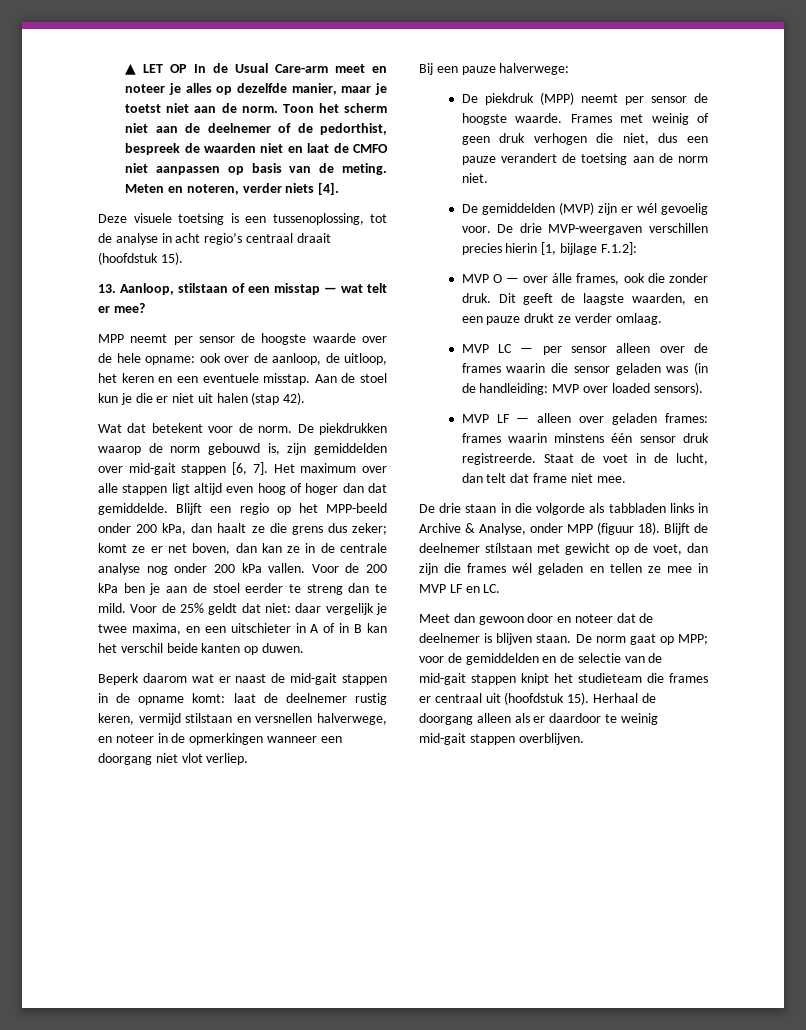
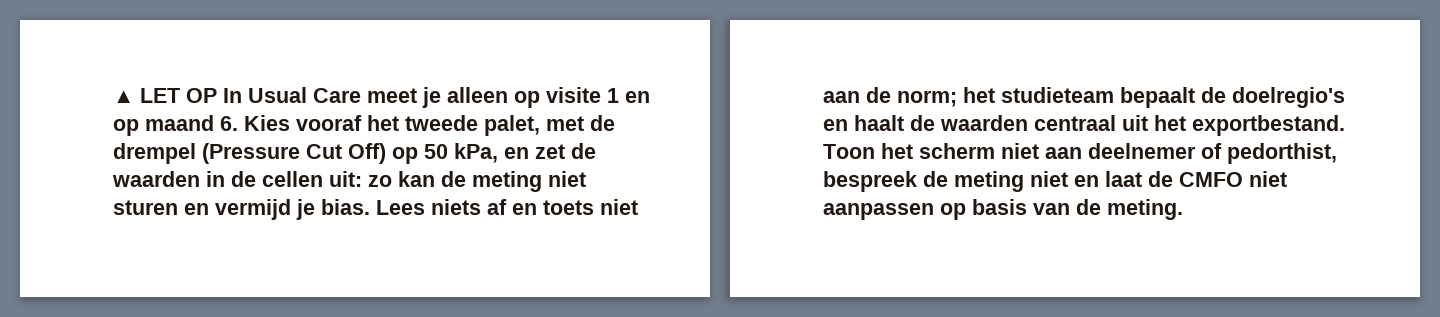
[212,63,387,73] [125,83,387,95] [125,103,278,113] de Usual Care-arm meet en noteer je alles op dezelfde manier, maar je toetst niet aan de norm. -> [248,87,651,108] [113,115,616,136] [113,143,597,164] [112,171,587,192] [113,199,639,220] [823,87,1346,108] [823,115,1346,136] Usual Care meet je alleen op visite 1 en op maand 6. Kies vooraf het tweede palet, met de drempel (Pressure Cut Off) op 50 kPa, en zet de waarden in de cellen uit: zo kan de meting niet sturen en vermijd je bias. Lees niets af en toets niet aan de norm; het studieteam bepaalt de doelregio's en haalt de waarden centraal uit het exportbestand.
[185,123,201,133] de -> (1083, 153) none
[297,123,313,133] de -> (1223, 151) none
[204,143,257,153] waarden -> [954,171,1025,192] meting
[125,182,340,195] [98,213,387,225] [98,233,331,245] [98,252,183,265] [98,283,387,295] [98,303,145,313] [98,333,387,345] [98,353,387,365] [98,373,387,385] [98,392,306,405] [98,423,387,435] [98,443,387,455] [98,462,388,475] [98,483,388,495] [98,503,387,515] [98,523,387,535] [98,543,388,555] [98,563,387,575] [98,583,387,595] [98,603,388,615] [98,623,387,635] [98,643,304,655] [98,673,387,685] [98,693,387,705] [98,713,387,725] [98,733,342,745] [98,753,249,765] [419,63,570,75] [461,92,708,105] [461,113,709,125] [461,133,708,145] [461,153,708,165] [461,173,488,183] [461,202,708,215] [461,223,708,235] [461,242,637,255] [461,273,708,285] [461,293,708,305] [461,313,662,325] [461,343,708,355] [461,362,708,375] [461,382,703,395] [461,413,708,425] [461,433,709,443] [461,453,708,465] [461,473,626,483] [419,503,708,515] [419,522,708,535] [419,543,708,555] [419,563,708,575] [419,584,501,593] [419,613,654,625] [419,633,708,645] [419,653,663,665] [419,673,708,685] [419,692,656,705] [419,713,658,725] [419,733,584,745] Meten en noteren, verder niets [4]. // Deze visuele toetsing is een tussenoplossing, tot de analyse in acht regio’s centraal draait (hoofdstuk 15). // 13. Aanloop, stilstaan of een misstap — wat telt er mee? // MPP neemt per sensor de hoogste waarde over de hele opname: ook over de aanloop, de uitloop, het keren en een eventuele misstap. Aan de stoel kun je die er niet uit halen (stap 42). // Wat dat betekent voor de norm. De piekdrukken waarop de norm gebouwd is, zijn gemiddelden over mid-gait stappen [6, 7]. Het maximum over alle stappen ligt altijd even hoog of hoger dan dat gemiddelde. Blijft een regio op het MPP-beeld onder 200 kPa, dan haalt ze die grens dus zeker; komt ze er net boven, dan kan ze in de centrale analyse nog onder 200 kPa vallen. Voor de 200 kPa ben je aan de stoel eerder te streng dan te mild. Voor de 25% geldt dat niet: daar vergelijk je twee maxima, en een uitschieter in A of in B kan het verschil beide kanten op duwen. // Beperk daarom wat er naast de mid-gait stappen in de opname komt: laat de deelnemer rustig keren, vermijd stilstaan en versnellen halverwege, en noteer in de opmerkingen wanneer een doorgang niet vlot verliep. // Bij een pauze halverwege: // De piekdruk (MPP) neemt per sensor de hoogste waarde. Frames met weinig of geen druk verhogen die niet, dus een pauze verandert de toetsing aan de norm niet. // De gemiddelden (MVP) zijn er wél gevoelig voor. De drie MVP-weergaven verschillen precies hierin [1, bijlage F.1.2]: // MVP O — over álle frames, ook die zonder druk. Dit geeft de laagste waarden, en een pauze drukt ze verder omlaag. // MVP LC — per sensor alleen over de frames waarin die sensor geladen was (in de handleiding: MVP over loaded sensors). // MVP LF — alleen over geladen frames: frames waarin minstens één sensor druk registreerde. Staat de voet in de lucht, dan telt dat frame niet mee. // De drie staan in die volgorde als tabbladen links in Archive & Analyse, onder MPP (figuur 18). Blijft de deelnemer stílstaan met gewicht op de voet, dan zijn die frames wél geladen en tellen ze mee in MVP LF en LC. // Meet dan gewoon door en noteer dat de deelnemer is blijven staan. De norm gaat op MPP; voor de gemiddelden en de selectie van de mid-gait stappen knipt het studieteam die frames er centraal uit (hoofdstuk 15). Herhaal de doorgang alleen als er daardoor te weinig mid-gait stappen overblijven. -> (1184, 209) none

